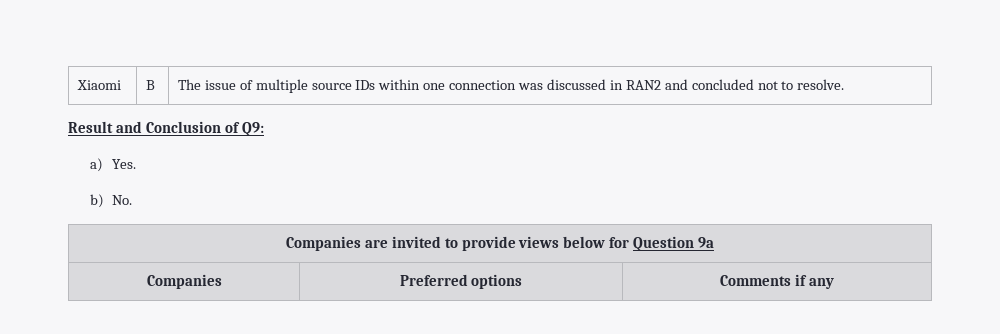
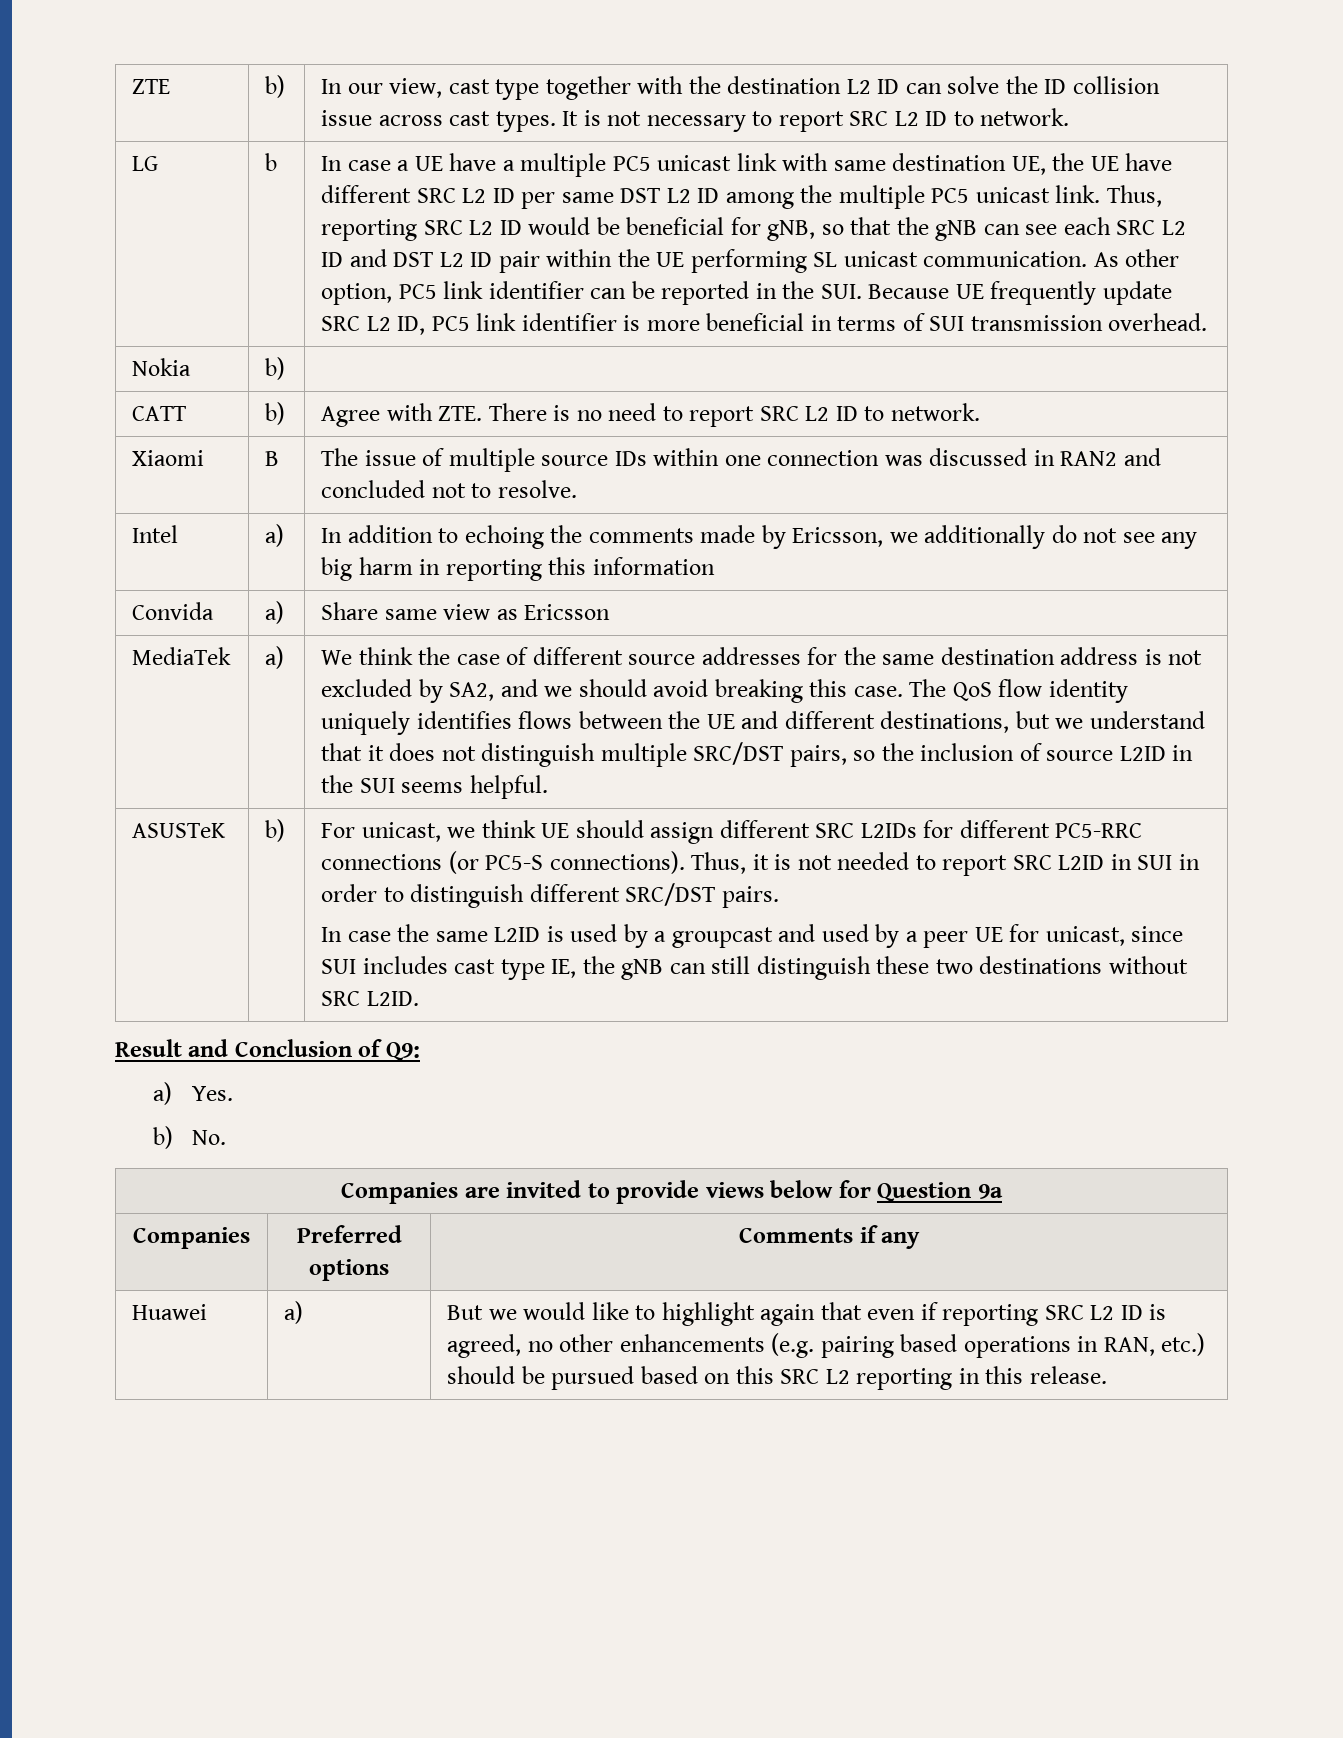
(76, 85) none -> [132,79,171,94] [265,75,286,98] [321,76,1160,100] [321,108,1070,132] [132,156,159,171] [265,153,278,171] [321,153,1173,177] [321,185,1162,209] [321,217,1186,241] [321,249,1180,273] [321,281,1172,305] [321,313,1208,335] [132,358,192,376] [265,357,286,380] [132,406,187,421] [265,402,286,425] [321,403,980,427] ZTE | b) | In our view, cast type together with the destination L2 ID can solve the ID collision issue across cast types. It is not necessary to report SRC L2 ID to network. // LG | b | In case a UE have a multiple PC5 unicast link with same destination UE, the UE have different SRC L2 ID per same DST L2 ID among the multiple PC5 unicast link. Thus, reporting SRC L2 ID would be beneficial for gNB, so that the gNB can see each SRC L2 ID and DST L2 ID pair within the UE performing SL unicast communication. As other option, PC5 link identifier can be reported in the SUI. Because UE frequently update SRC L2 ID, PC5 link identifier is more beneficial in terms of SUI transmission overhead. // Nokia | b) | // CATT | b) | Agree with ZTE. There is no need to report SRC L2 ID to network. //
(845, 84) none -> [132,525,179,543] [265,524,285,547] [321,525,1198,549] [321,557,715,581] [132,602,215,620] [265,601,285,624] [321,602,611,620] [132,647,232,665] [265,646,285,669] [321,647,1203,665] [321,679,1128,703] [321,711,1205,735] [321,742,1194,767] [321,775,548,799] [132,823,227,838] [265,819,286,842] [321,820,1143,844] [321,851,1200,876] [321,883,779,908] [321,924,1184,948] [321,956,1188,980] [321,991,419,1006] // Intel | a) | In addition to echoing the comments made by Ericsson, we additionally do not see any big harm in reporting this information // Convida | a) | Share same view as Ericsson // MediaTek | a) | We think the case of different source addresses for the same destination address is not excluded by SA2, and we should avoid breaking this case. The QoS flow identity uniquely identifies flows between the UE and different destinations, but we understand that it does not distinguish multiple SRC/DST pairs, so the inclusion of source L2ID in the SUI seems helpful. // ASUSTeK | b) | For unicast, we think UE should assign different SRC L2IDs for different PC5-RRC connections (or PC5-S connections). Thus, it is not needed to report SRC L2ID in SUI in order to distinguish different SRC/DST pairs. // In case the same L2ID is used by a groupcast and used by a peer UE for unicast, since SUI includes cast type IE, the gNB can still distinguish these two destinations without SRC L2ID.
(834, 283) none -> [132,1304,208,1320] [284,1301,304,1324] [447,1302,1167,1326] [447,1333,1206,1358] [447,1366,1107,1390] // Huawei | a) | But we would like to highlight again that even if reporting SRC L2 ID is agreed, no other enhancements (e.g. pairing based operations in RAN, etc.) should be pursued based on this SRC L2 reporting in this release.

